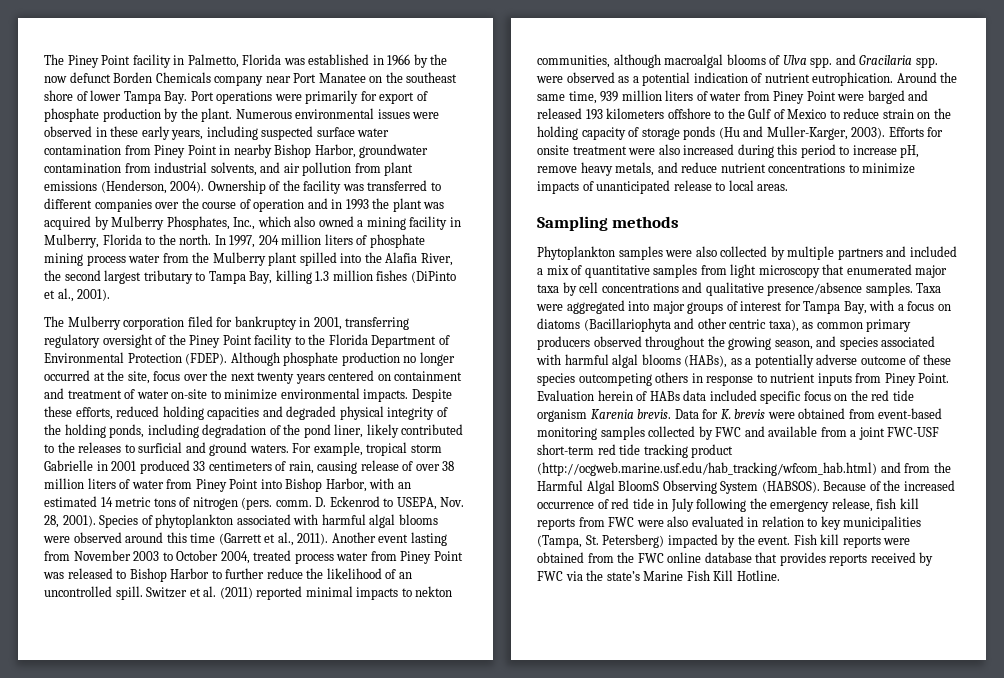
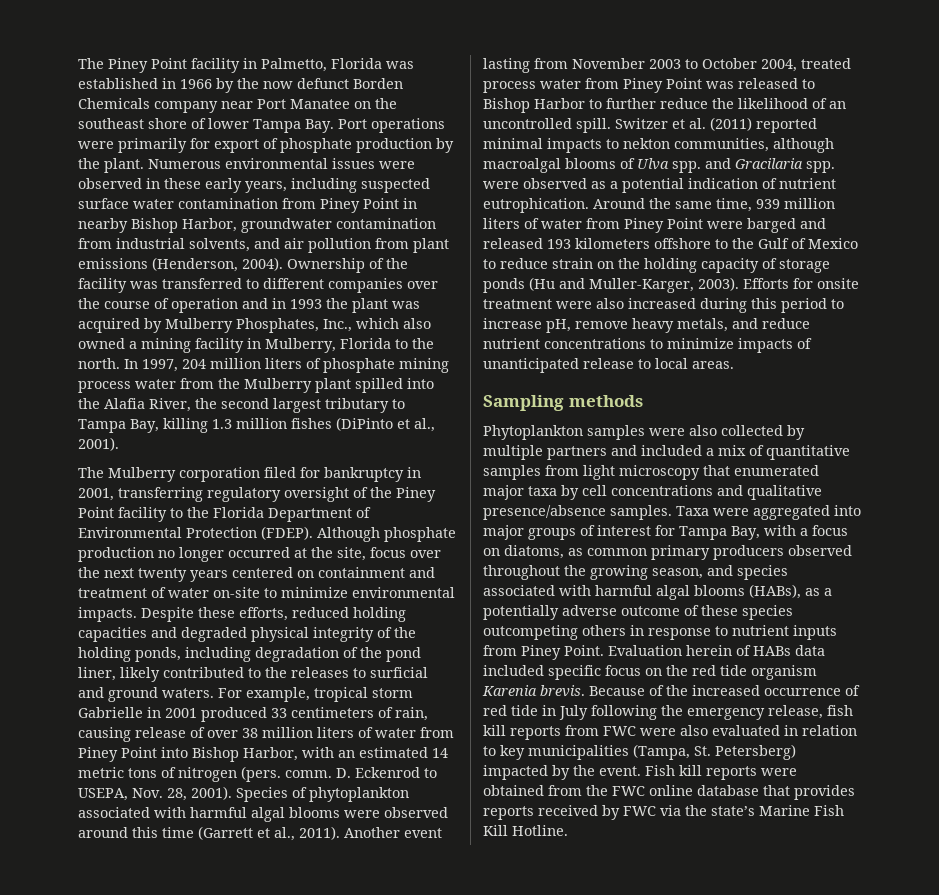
[537,318,799,332] diatoms (Bacillariophyta and other centric taxa), -> [504,545,564,559] diatoms,
[674,408,943,419] [537,426,940,440] [537,444,734,458] [537,462,951,476] [537,480,820,494] Data for K. brevis were obtained from event-based monitoring samples collected by FWC and available from a joint FWC-USF short-term red tide tracking product (http://ocgweb.marine.usf.edu/hab_tracking/wfcom_hab.html) and from the Harmful Algal BloomS Observing System (HABSOS). -> (585, 691) none

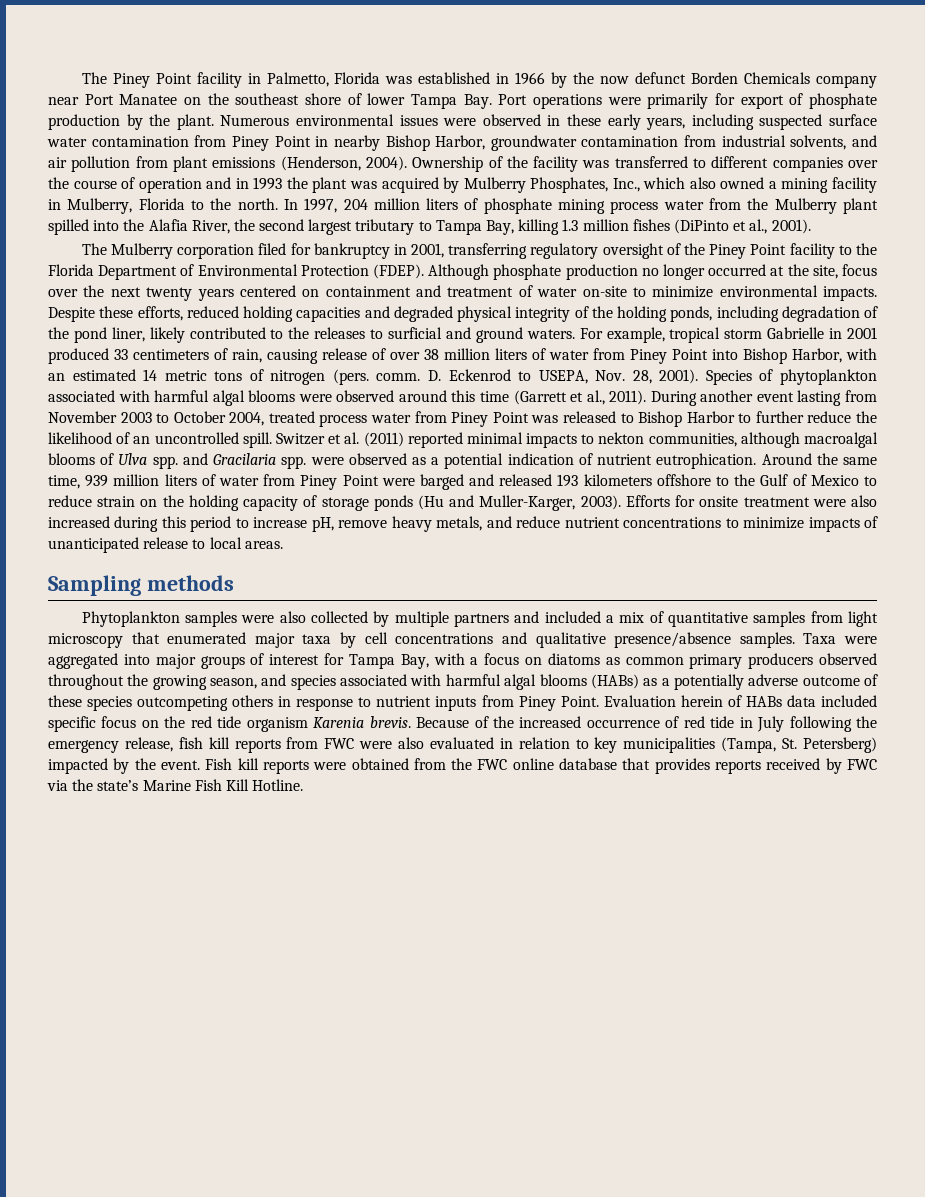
[344,827,400,838] Another -> [650,390,754,406] During another
[504,545,564,559] diatoms, -> [547,653,600,665] diatoms
[749,584,801,599] (HABs), -> [590,674,639,689] (HABs)

